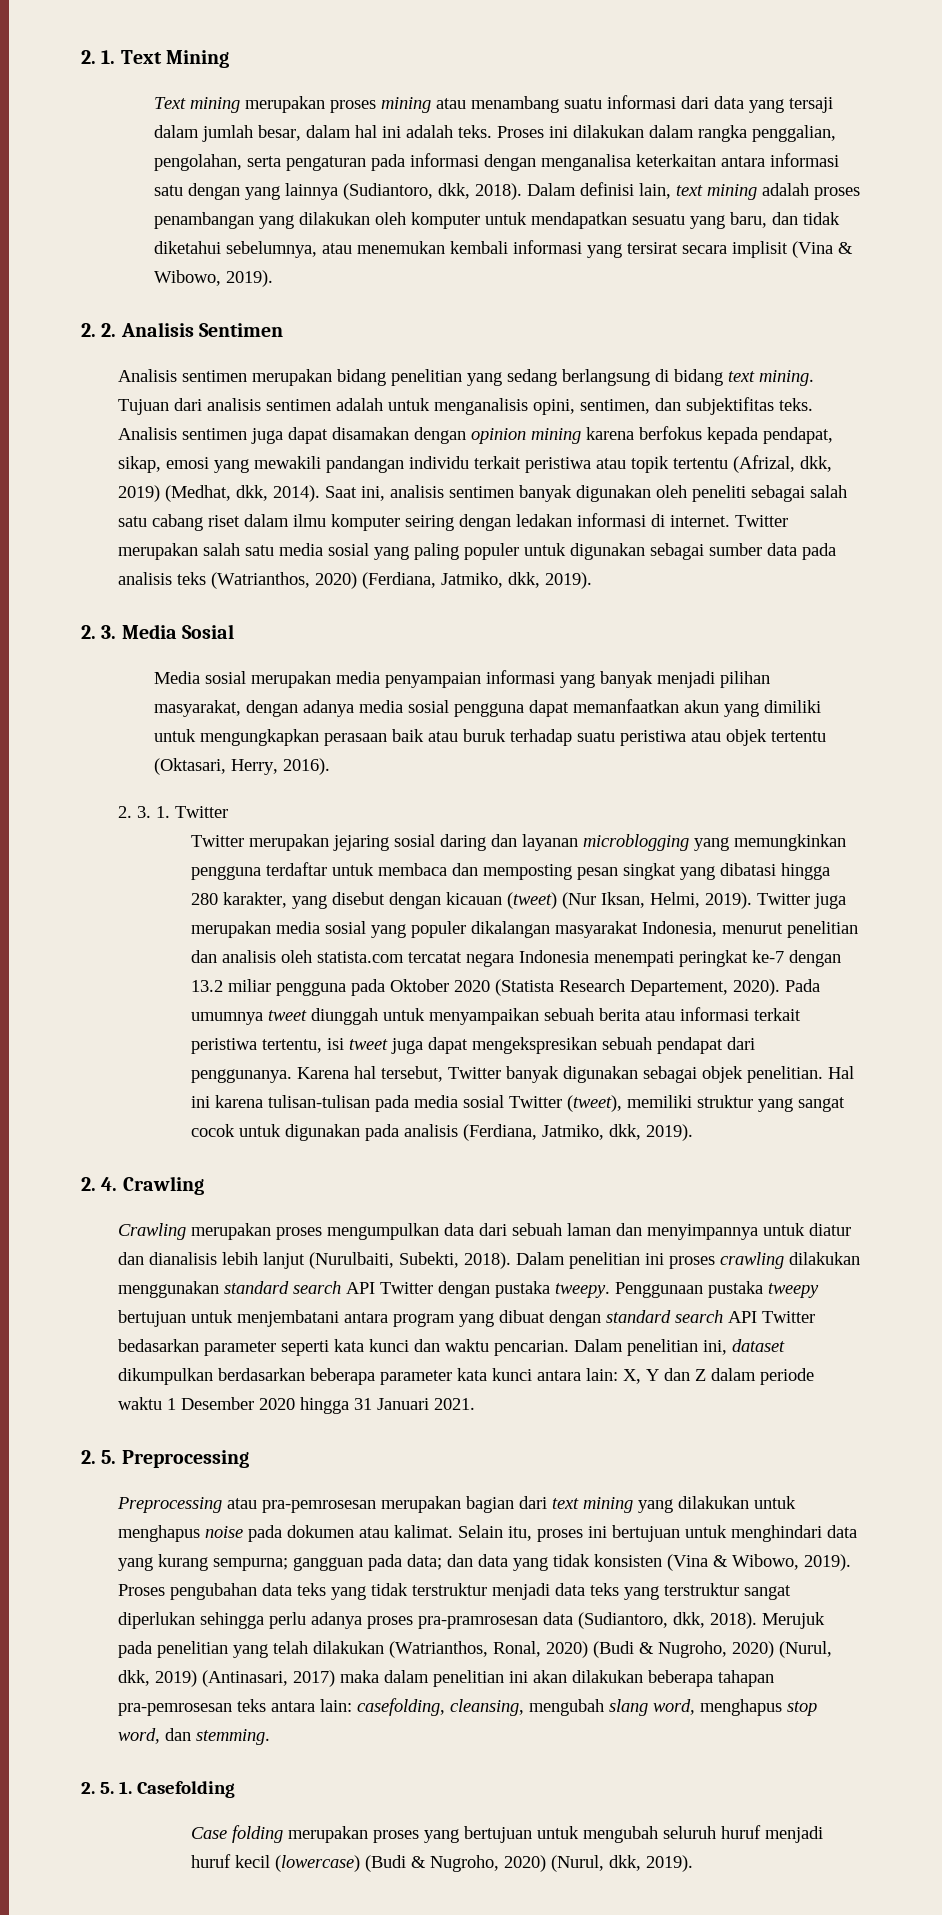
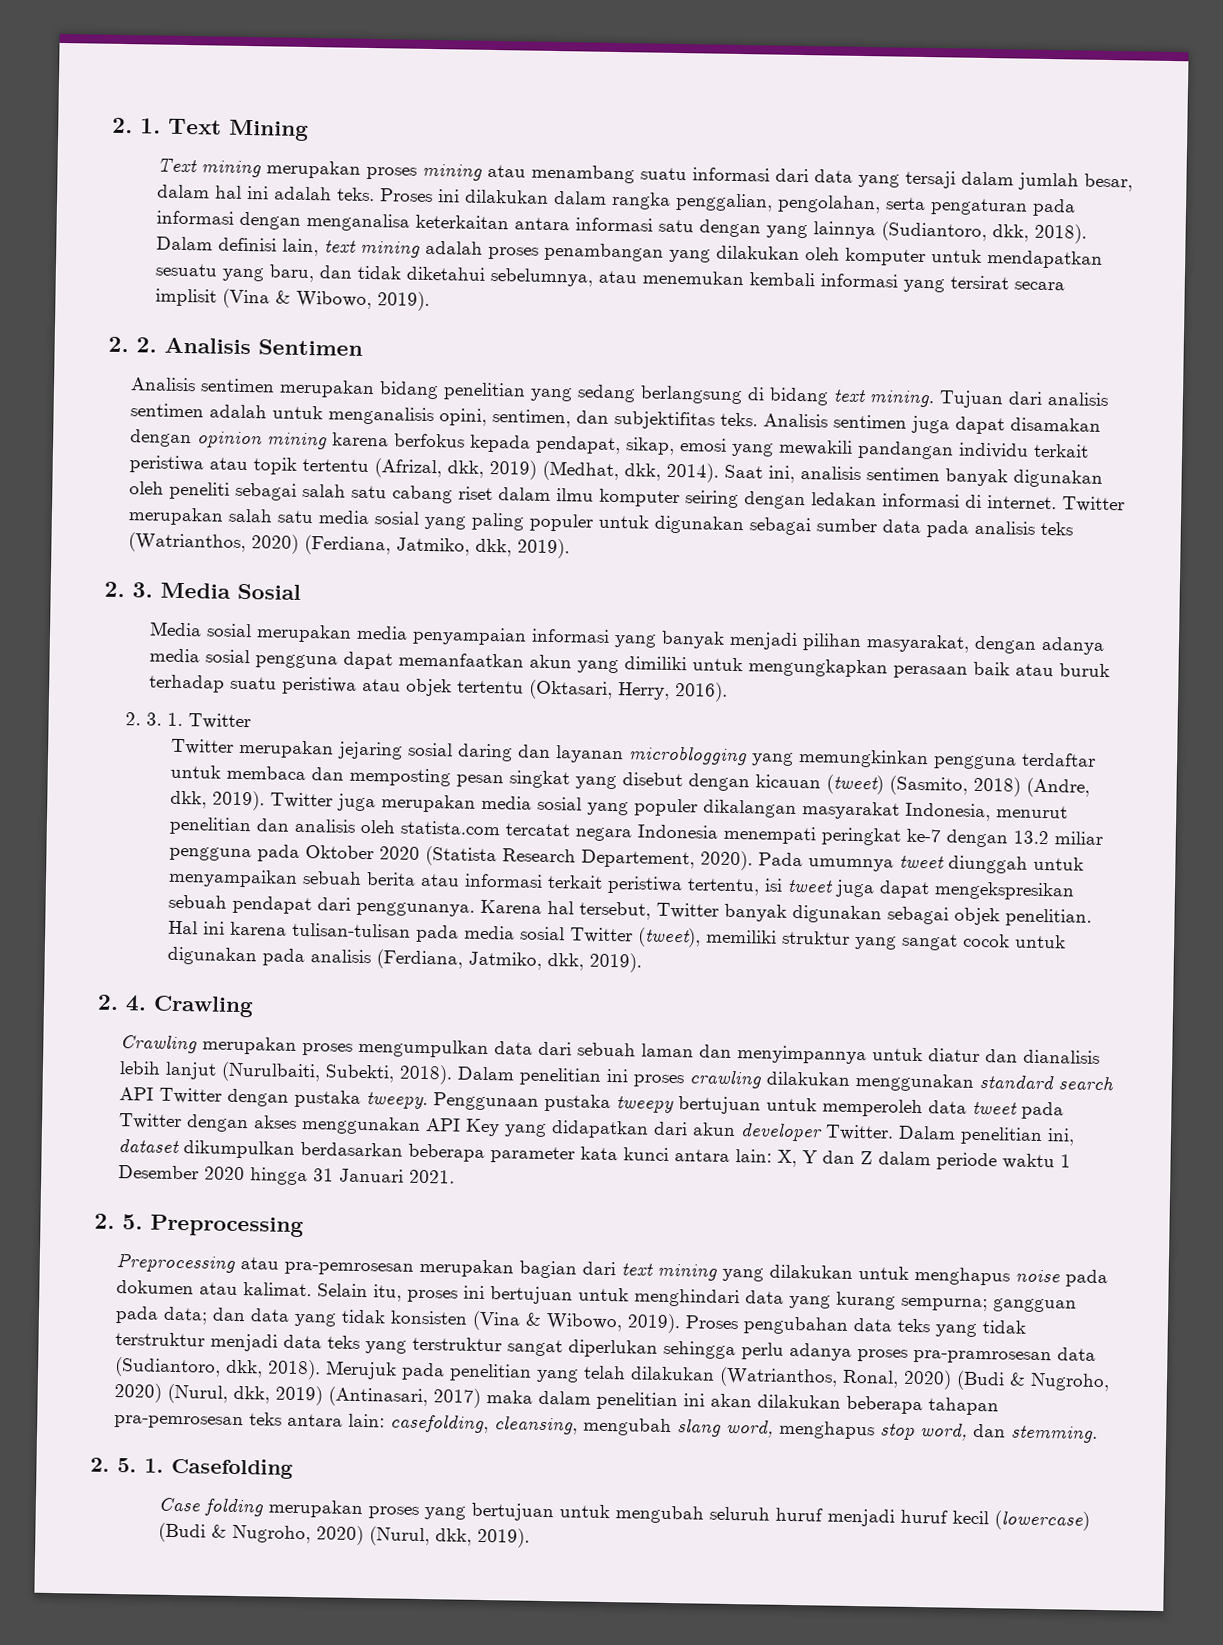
[720,863,831,880] [191,892,701,909] dibatasi hingga 280 karakter, yang disebut dengan kicauan (tweet) (Nur Iksan, Helmi, -> [621,772,1090,798] [169,790,207,809] disebut dengan kicauan (tweet) (Sasmito, 2018) (Andre, dkk,
[236,1310,815,1327] [117,1339,569,1356] menjembatani antara program yang dibuat dengan standard search API Twitter bedasarkan parameter seperti kata kunci dan waktu pencarian. -> [821,1098,1064,1120] [117,1113,894,1142] memperoleh data tweet pada Twitter dengan akses menggunakan API Key yang didapatkan dari akun developer Twitter.

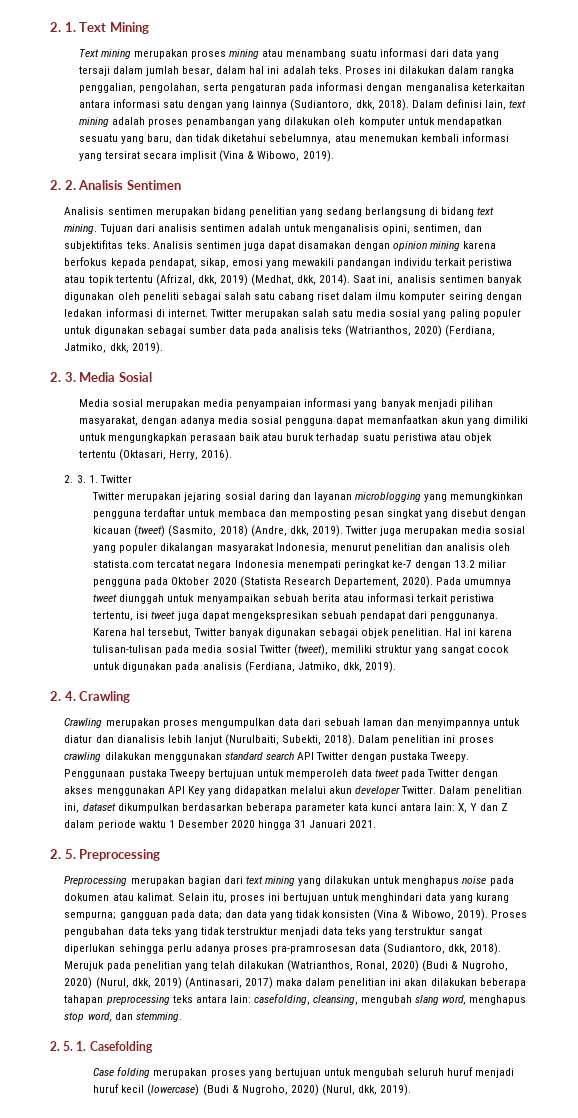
[365,1092,428,1110] tweepy. -> [430,752,470,762] Tweepy.
[615,1096,674,1114] tweepy -> [168,769,205,779] Tweepy
[652,1121,688,1136] dari -> [290,786,327,794] melalui
[239,1257,414,1276] atau pra-pemrosesan -> (128, 881) none
[113,1414,244,1430] pra-pemrosesan -> [105,995,170,1005] preprocessing

